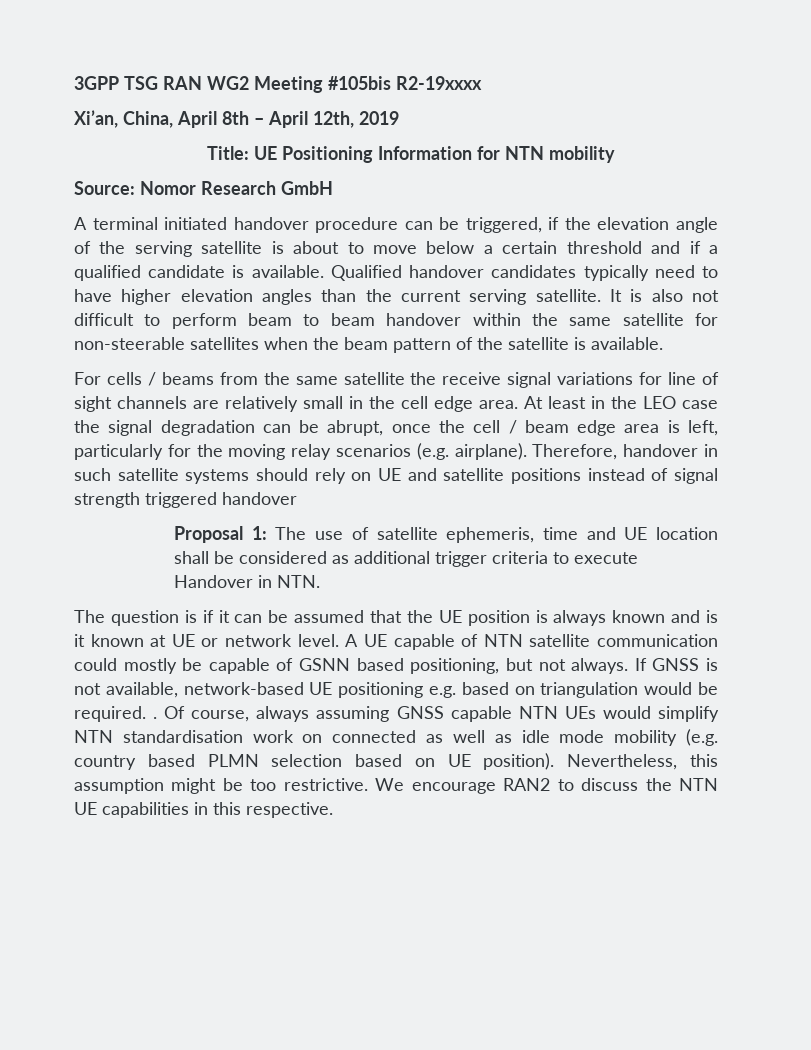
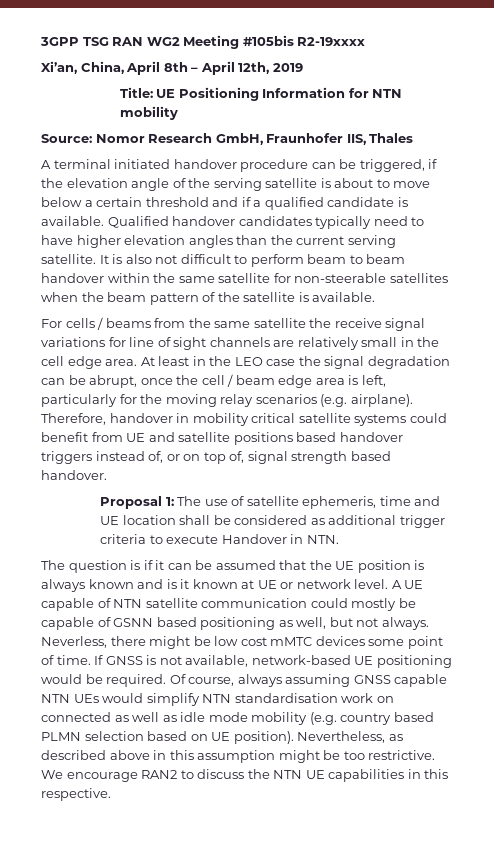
[281,181,333,195] GmbH -> [215,133,414,145] GmbH, Fraunhofer IIS, Thales
[74,468,718,484] [74,492,297,508] such satellite systems should rely on UE and satellite positions instead of signal strength triggered handover -> [192,413,447,426] [41,432,403,445] [41,451,391,464] [41,470,107,480] mobility critical satellite systems could benefit from UE and satellite positions based handover triggers instead of, or on top of, signal strength based handover.
[410,658,629,674] positioning, but not always. -> [200,617,429,630] [41,636,443,649] [41,655,91,665] positioning as well, but not always. Neverless, there might be low cost mMTC devices some point of time.
[429,682,639,698] e.g. based on triangulation -> (452, 661) none
[153,717,158,719] . -> (167, 680) none
(678, 762) none -> [388,734,403,741] [41,750,167,760] as described above in

